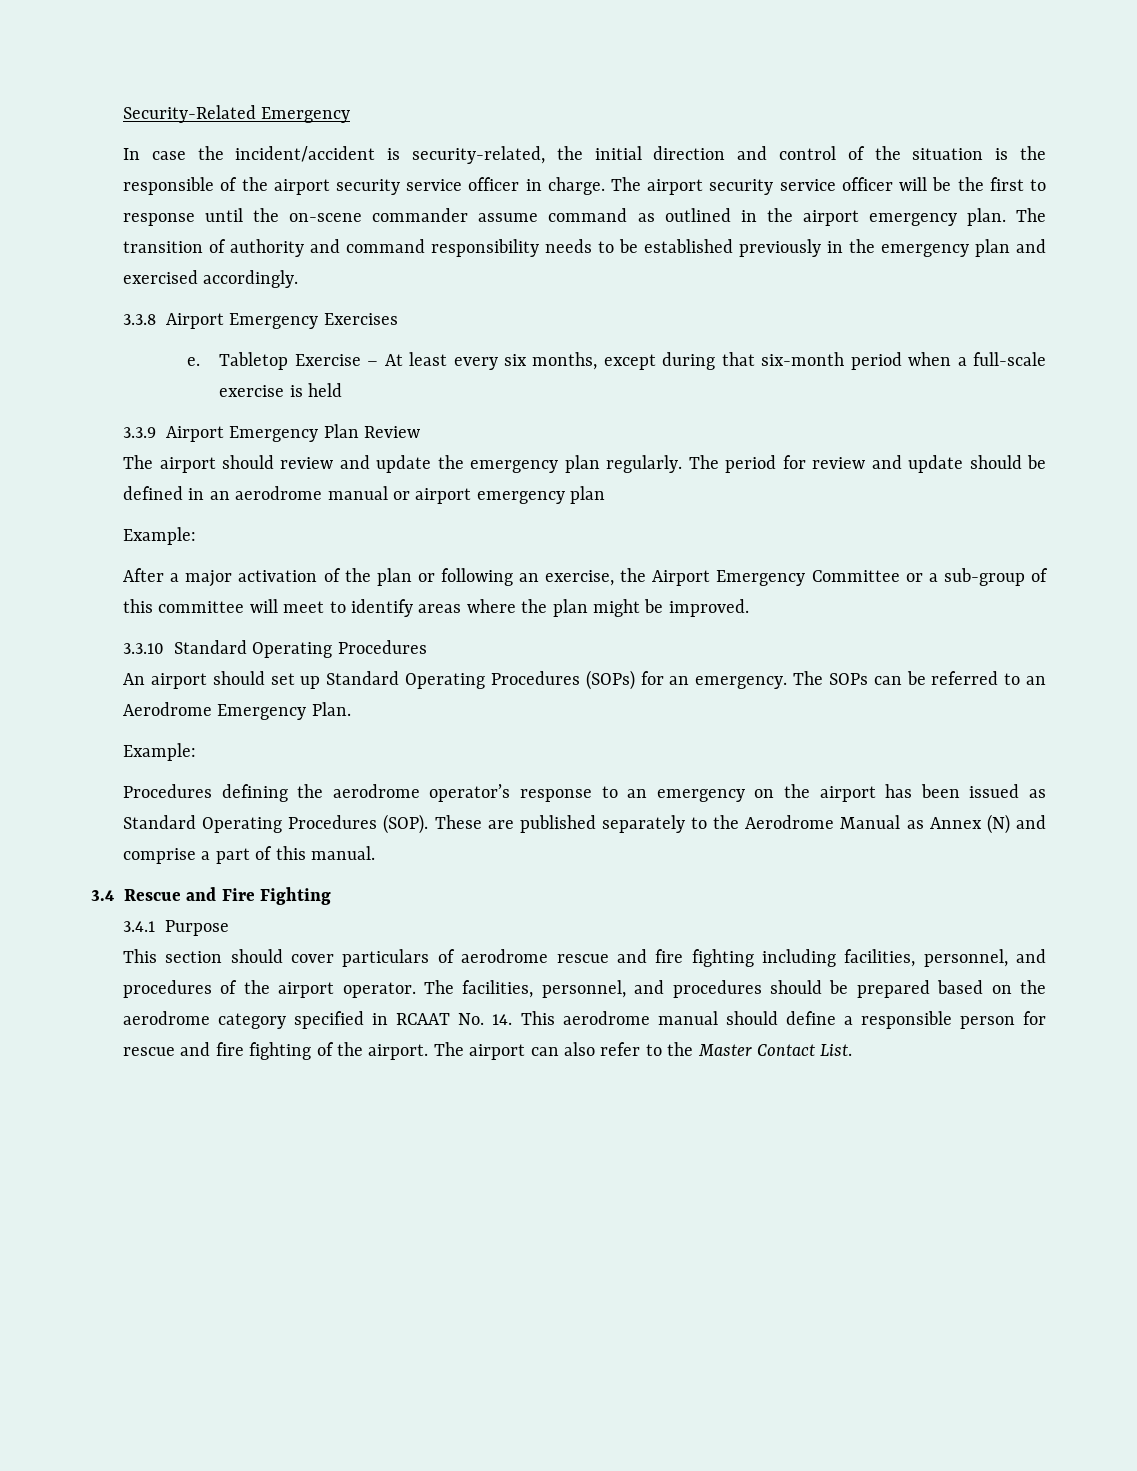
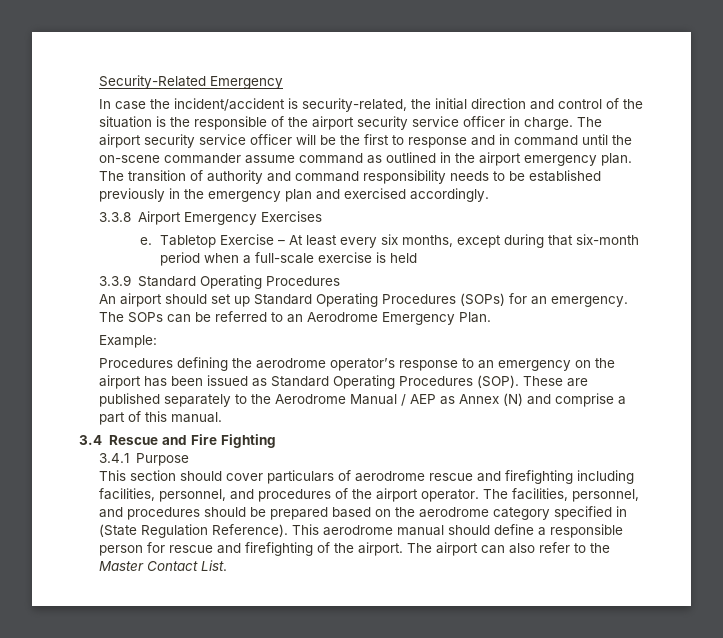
(196, 219) none -> [471,134,579,146] and in command
[166,424,421,442] [123,455,1047,473] [123,486,606,504] [123,527,197,545] [123,568,1048,587] [123,599,749,617] [123,643,165,654] Airport Emergency Plan Review // The airport should review and update the emergency plan regularly. The period for review and update should be defined in an aerodrome manual or airport emergency plan // Example: // After a major activation of the plan or following an exercise, the Airport Emergency Committee or a sub-group of this committee will meet to identify areas where the plan might be improved. // 3.3.10 -> (132, 280) none
(901, 822) none -> [401,394,437,406] / AEP
[655,949,754,967] fire fighting -> [505,470,574,484] firefighting
[396,1013,513,1025] RCAAT No. 14. -> [99,524,289,538] (State Regulation Reference).
[215,1042,312,1060] fire fighting -> [245,542,314,556] firefighting

